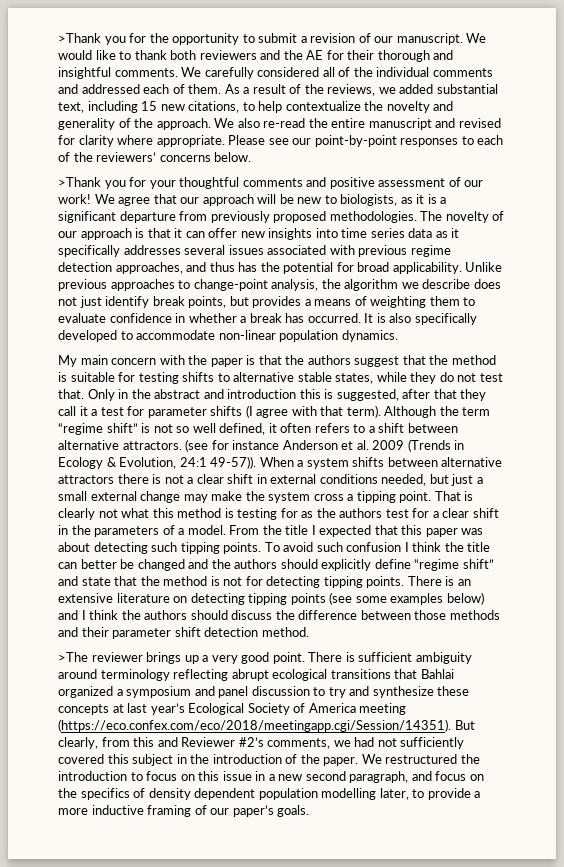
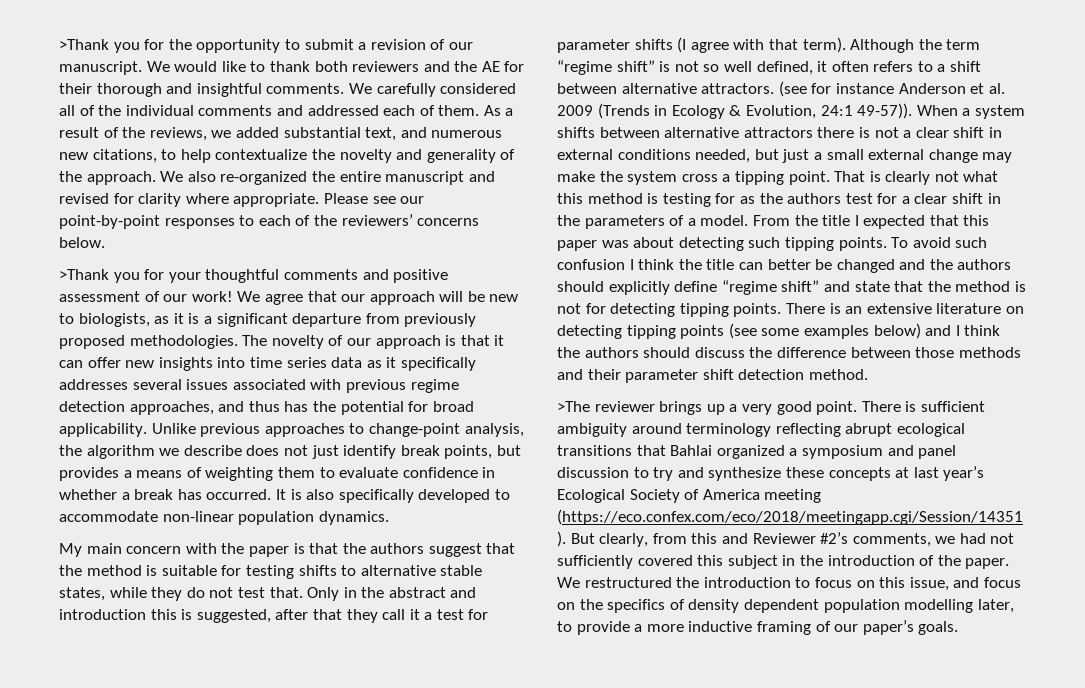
[87,101,158,113] including 15 -> [400,127,503,138] and numerous
[263,118,306,128] re-read -> [220,171,308,185] re-organized
[222,771,409,783] issue in a new second paragraph, -> [909,577,949,591] issue,

